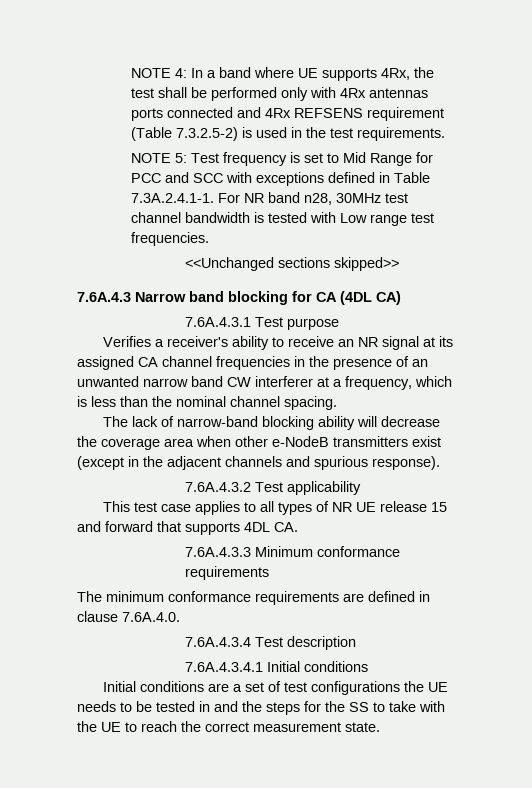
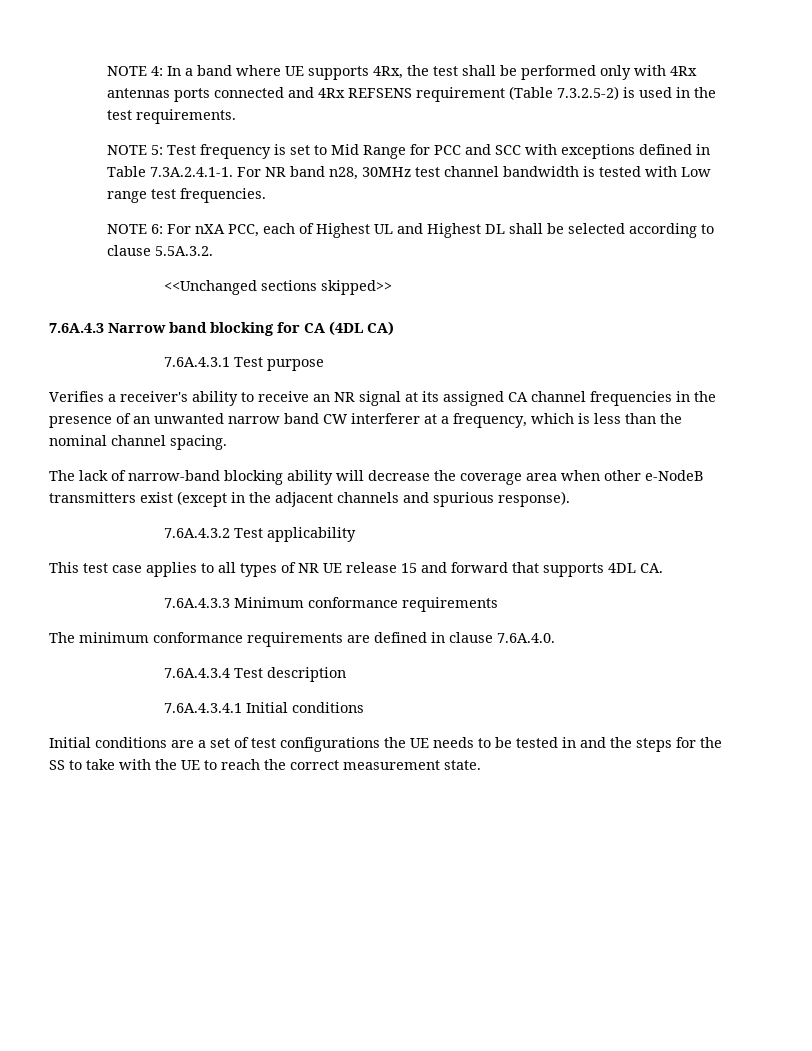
(210, 239) none -> [106,223,714,238] [106,245,213,256] // NOTE 6: For nXA PCC, each of Highest UL and Highest DL shall be selected according to clause 5.5A.3.2.

